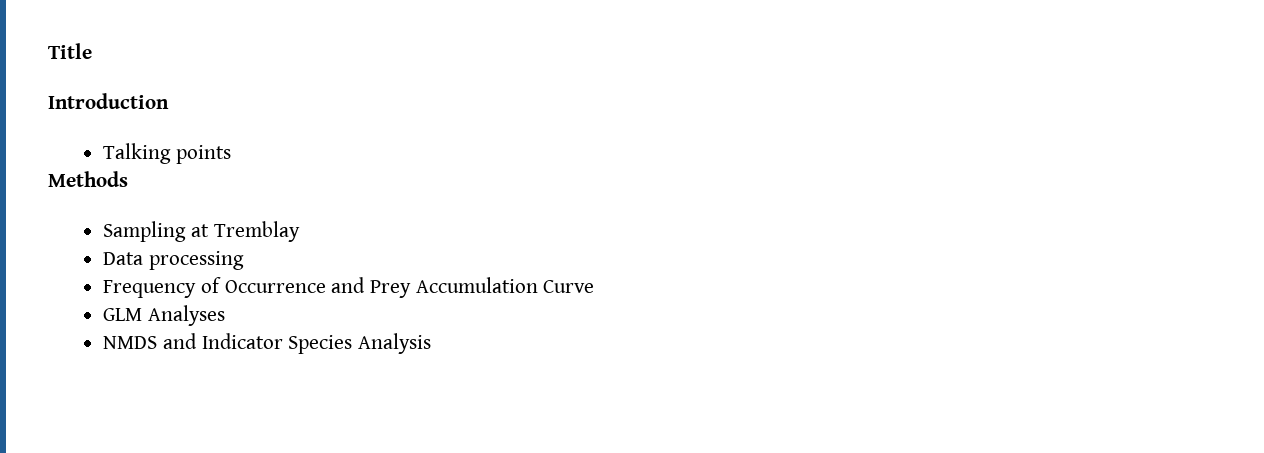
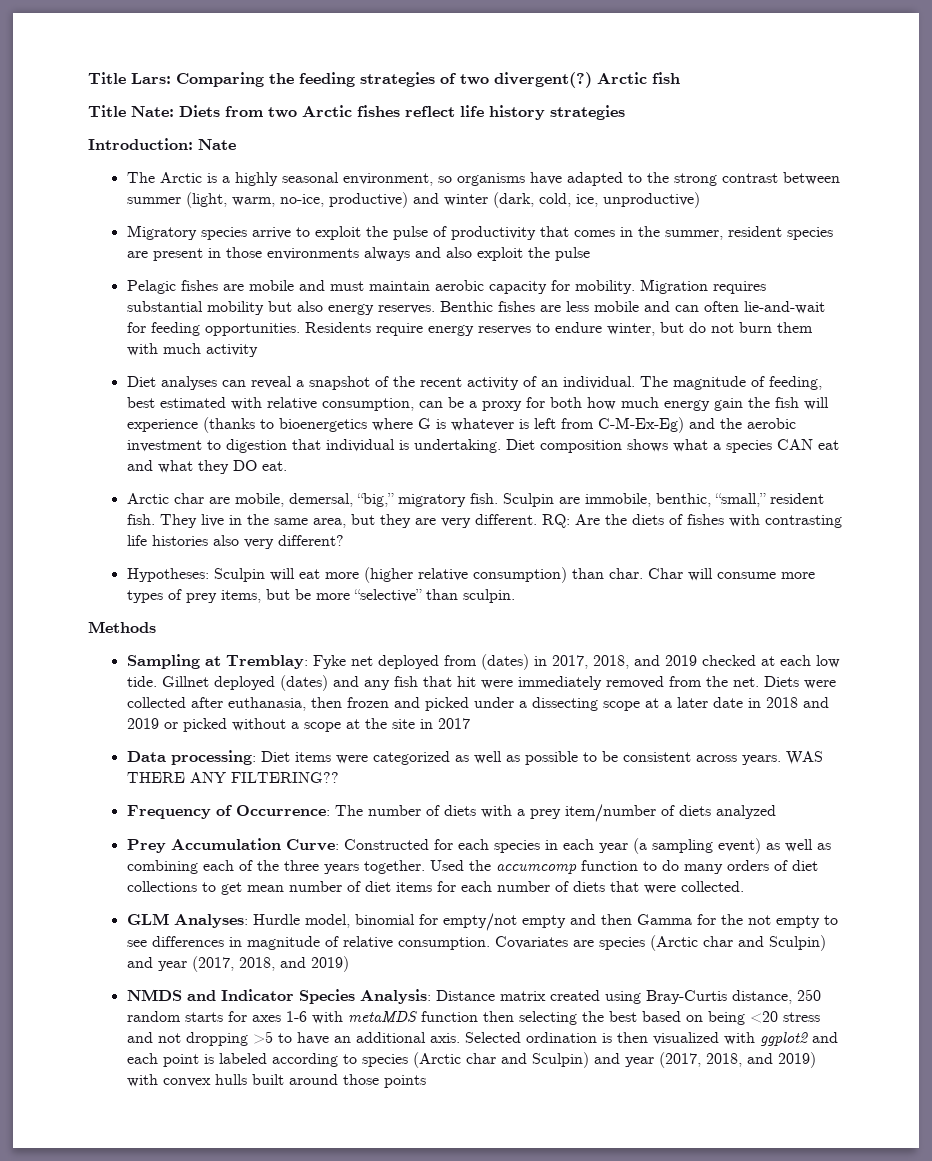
[48,43,92,59] [48,93,169,109] [103,143,231,164] [48,171,128,187] [103,221,300,242] [103,251,244,270] [103,277,595,298] [103,305,225,326] [103,333,431,354] Title // Introduction // Talking points // Methods // Sampling at Tremblay // Data processing // Frequency of Occurrence and Prey Accumulation Curve // GLM Analyses // NMDS and Indicator Species Analysis -> [88,72,680,88] [88,105,625,120] [88,138,236,150] [126,172,840,186] [126,192,700,208] [126,225,833,240] [126,247,590,261] [126,279,766,294] [126,301,825,315] [126,322,813,336] [126,343,258,357] [126,376,822,390] [126,397,829,411] [126,417,796,433] [126,439,839,453] [126,460,287,474] [126,493,824,507] [126,514,842,528] [126,535,344,549] [126,567,815,583] [126,589,515,603] [88,621,156,633] [126,654,840,670] [126,675,836,691] [126,697,829,711] [126,718,470,732] [126,750,823,765] [126,772,339,783] [126,804,776,822] [126,838,831,854] [126,860,818,874] [126,881,744,895] [126,913,838,931] [126,935,826,951] [126,956,349,972] [126,989,821,1004] [126,1011,820,1025] [126,1031,838,1046] [126,1052,816,1068] [126,1074,426,1088] Title Lars: Comparing the feeding strategies of two divergent(?) Arctic fish // Title Nate: Diets from two Arctic fishes reflect life history strategies // Introduction: Nate // The Arctic is a highly seasonal environment, so organisms have adapted to the strong contrast between summer (light, warm, no-ice, productive) and winter (dark, cold, ice, unproductive) // Migratory species arrive to exploit the pulse of productivity that comes in the summer, resident species are present in those environments always and also exploit the pulse // Pelagic fishes are mobile and must maintain aerobic capacity for mobility. Migration requires substantial mobility but also energy reserves. Benthic fishes are less mobile and can often lie-and-wait for feeding opportunities. Residents require energy reserves to endure winter, but do not burn them with much activity // Diet analyses can reveal a snapshot of the recent activity of an individual. The magnitude of feeding, best estimated with relative consumption, can be a proxy for both how much energy gain the fish will experience (thanks to bioenergetics where G is whatever is left from C-M-Ex-Eg) and the aerobic investment to digestion that individual is undertaking. Diet composition shows what a species CAN eat and what they DO eat. // Arctic char are mobile, demersal, “big,” migratory fish. Sculpin are immobile, benthic, “small,” resident fish. They live in the same area, but they are very different. RQ: Are the diets of fishes with contrasting life histories also very different? // Hypotheses: Sculpin will eat more (higher relative consumption) than char. Char will consume more types of prey items, but be more “selective” than sculpin. // Methods // Sampling at Tremblay: Fyke net deployed from (dates) in 2017, 2018, and 2019 checked at each low tide. Gillnet deployed (dates) and any fish that hit were immediately removed from the net. Diets were collected after euthanasia, then frozen and picked under a dissecting scope at a later date in 2018 and 2019 or picked without a scope at the site in 2017 // Data processing: Diet items were categorized as well as possible to be consistent across years. WAS THERE ANY FILTERING?? // Frequency of Occurrence: The number of diets with a prey item/number of diets analyzed // Prey Accumulation Curve: Constructed for each species in each year (a sampling event) as well as combining each of the three years together. Used the accumcomp function to do many orders of diet collections to get mean number of diet items for each number of diets that were collected. // GLM Analyses: Hurdle model, binomial for empty/not empty and then Gamma for the not empty to see differences in magnitude of relative consumption. Covariates are species (Arctic char and Sculpin) and year (2017, 2018, and 2019) // NMDS and Indicator Species Analysis: Distance matrix created using Bray-Curtis distance, 250 random starts for axes 1-6 with metaMDS function then selecting the best based on being <20 stress and not dropping >5 to have an additional axis. Selected ordination is then visualized with ggplot2 and each point is labeled according to species (Arctic char and Sculpin) and year (2017, 2018, and 2019) with convex hulls built around those points

